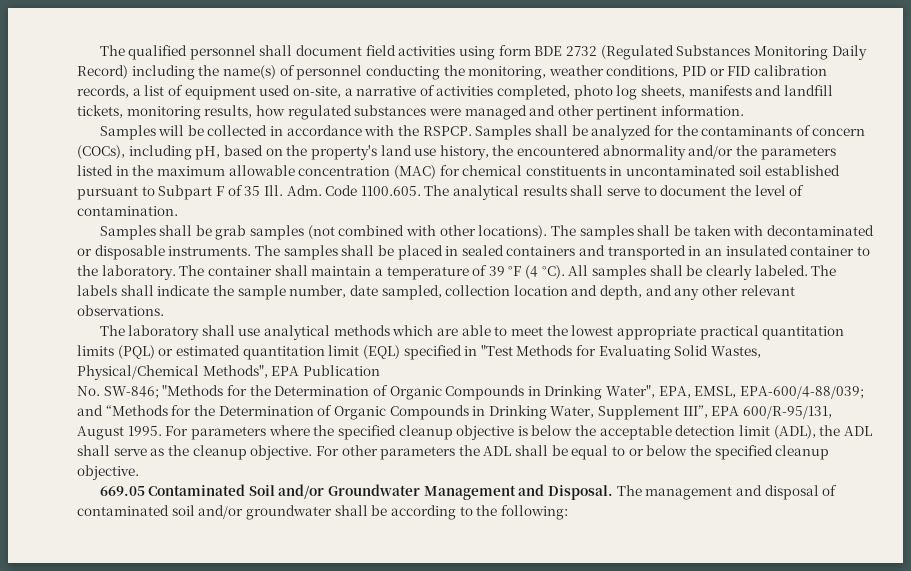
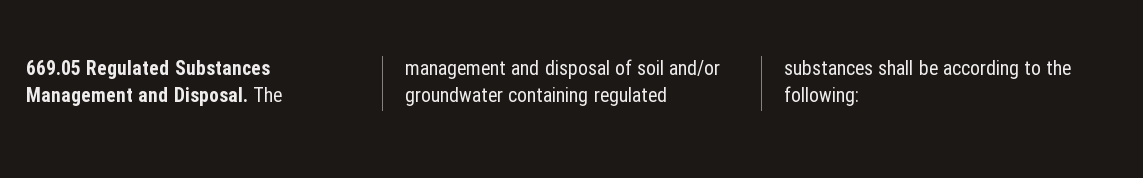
[99,45,867,60] [77,65,828,80] [77,85,833,100] [77,105,745,120] [99,125,866,140] [77,145,836,160] [77,165,841,179] [77,185,805,200] [77,206,178,216] [99,225,874,240] [77,245,870,260] [77,265,837,280] [77,285,795,300] [77,305,164,316] [99,325,845,340] [77,345,762,360] [77,365,380,380] [77,385,865,400] [77,405,833,420] [77,425,872,440] [77,445,830,460] [77,465,139,480] [99,484,421,499] The qualified personnel shall document field activities using form BDE 2732 (Regulated Substances Monitoring Daily Record) including the name(s) of personnel conducting the monitoring, weather conditions, PID or FID calibration records, a list of equipment used on-site, a narrative of activities completed, photo log sheets, manifests and landfill tickets, monitoring results, how regulated substances were managed and other pertinent information. // Samples will be collected in accordance with the RSPCP. Samples shall be analyzed for the contaminants of concern (COCs), including pH, based on the property's land use history, the encountered abnormality and/or the parameters listed in the maximum allowable concentration (MAC) for chemical constituents in uncontaminated soil established pursuant to Subpart F of 35 Ill. Adm. Code 1100.605. The analytical results shall serve to document the level of contamination. // Samples shall be grab samples (not combined with other locations). The samples shall be taken with decontaminated or disposable instruments. The samples shall be placed in sealed containers and transported in an insulated container to the laboratory. The container shall maintain a temperature of 39 °F (4 °C). All samples shall be clearly labeled. The labels shall indicate the sample number, date sampled, collection location and depth, and any other relevant observations. // The laboratory shall use analytical methods which are able to meet the lowest appropriate practical quantitation limits (PQL) or estimated quantitation limit (EQL) specified in "Test Methods for Evaluating Solid Wastes, Physical/Chemical Methods", EPA Publication // No. SW-846; "Methods for the Determination of Organic Compounds in Drinking Water", EPA, EMSL, EPA-600/4-88/039; and “Methods for the Determination of Organic Compounds in Drinking Water, Supplement III”, EPA 600/R-95/131, August 1995. For parameters where the specified cleanup objective is below the acceptable detection limit (ADL), the ADL shall serve as the cleanup objective. For other parameters the ADL shall be equal to or below the specified cleanup objective. // 669.05 Contaminated Soil and/or Groundwater -> [26,60,270,79] 669.05 Regulated Substances
[77,505,169,516] contaminated -> (632, 67) none
(332, 512) none -> [508,87,667,106] [784,60,873,75] containing regulated substances

